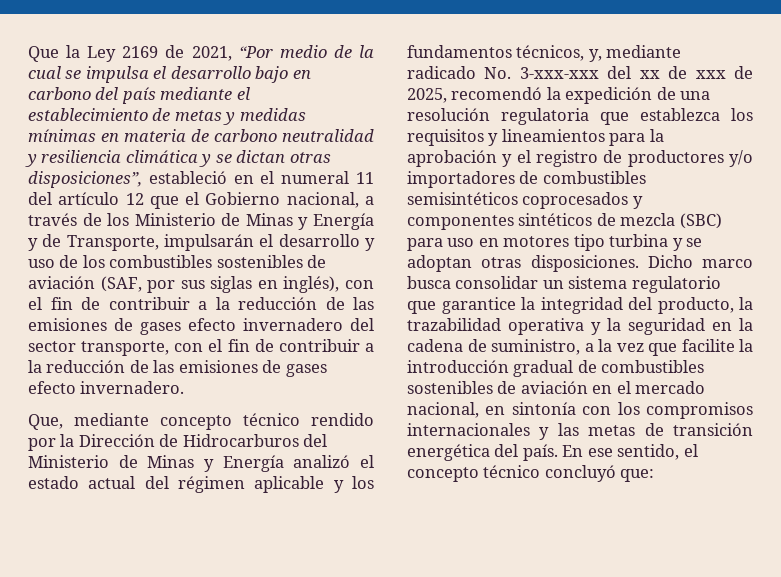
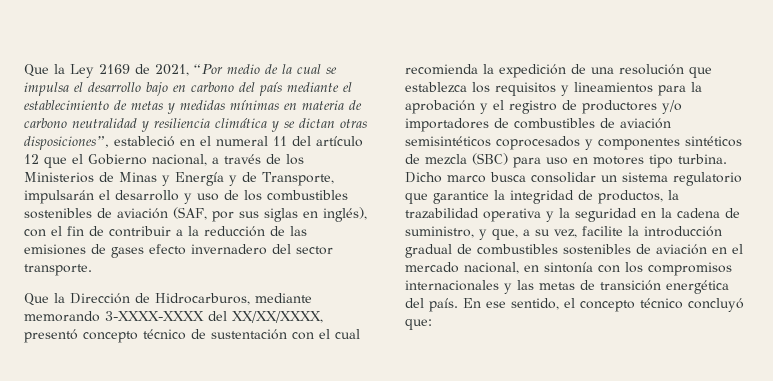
[134,213,216,226] Ministerio -> [24,172,94,183] Ministerios
[81,339,374,356] [28,360,327,377] [28,381,185,394] [28,413,374,430] [28,434,328,451] [28,455,374,472] [28,476,374,493] [407,45,682,62] [407,66,753,79] [407,87,543,103] transporte, con el fin de contribuir a la reducción de las emisiones de gases efecto invernadero. // Que, mediante concepto técnico rendido por la Dirección de Hidrocarburos del Ministerio de Minas y Energía analizó el estado actual del régimen aplicable y los fundamentos técnicos, y, mediante radicado No. 3-xxx-xxx del xx de xxx de 2025, recomendó -> [24,264,92,276] [24,293,312,306] [24,311,323,323] [24,329,360,343] [405,64,478,75] transporte. // Que la Dirección de Hidrocarburos, mediante memorando 3-XXXX-XXXX del XX/XX/XXXX, presentó concepto técnico de sustentación con el cual recomienda
[501,108,589,125] regulatoria -> (684, 69) none
(646, 177) none -> [600,118,671,129] de aviación
[609,234,703,251] [407,255,639,272] turbina y se adoptan otras disposiciones. -> [678,154,727,164] turbina.
[628,297,734,314] del producto, -> [578,190,663,204] de productos,
[584,339,677,356] a la vez que -> [479,229,577,240] y que, a su vez,

